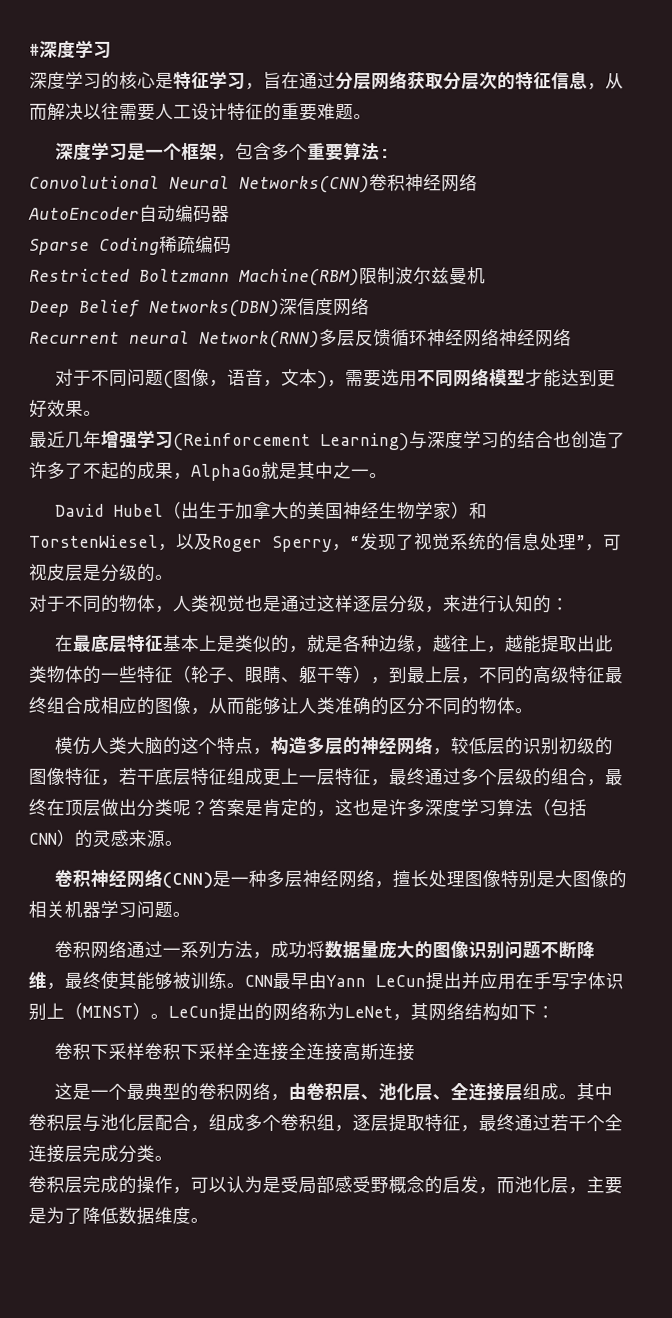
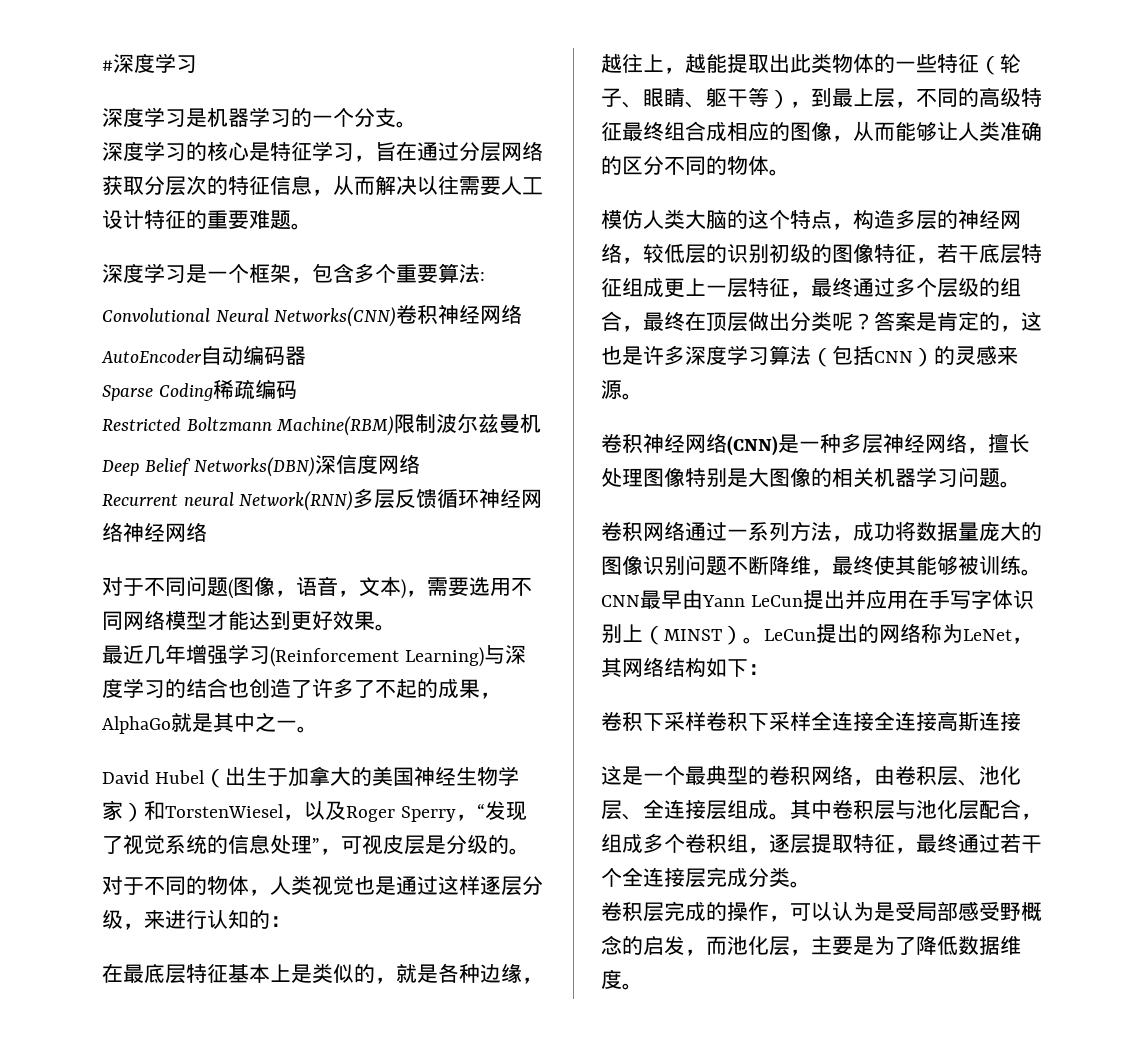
(112, 49) none -> [102,107,417,128] // 深度学习是机器学习的一个分支。

